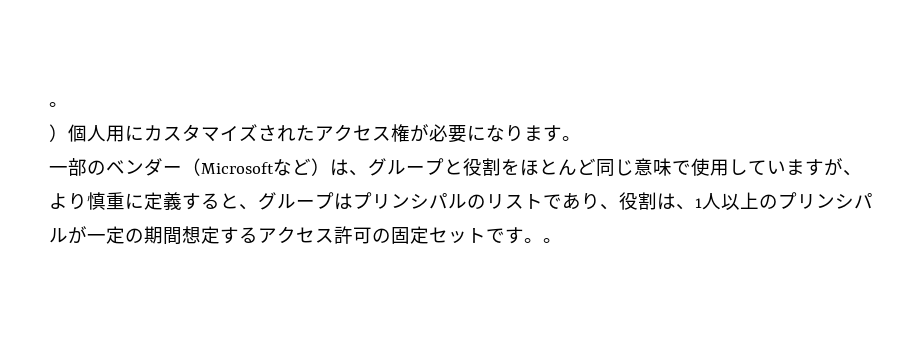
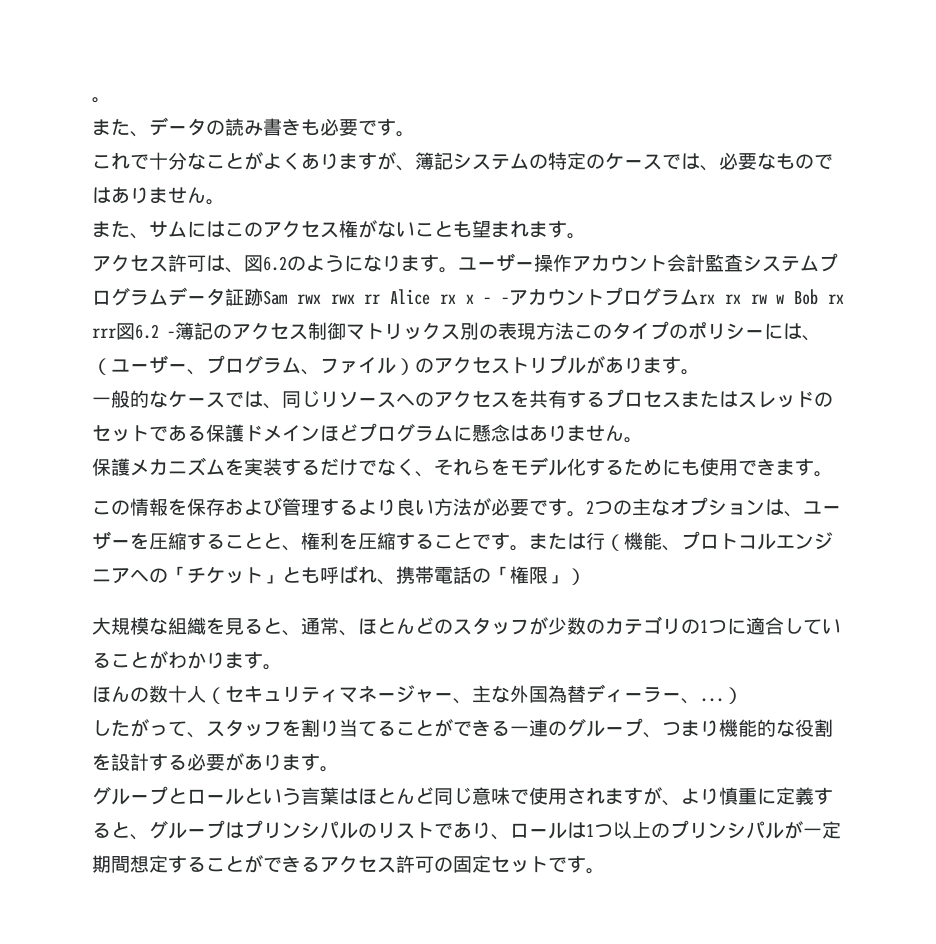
[49,102,68,107] [49,124,581,143] [49,158,520,176] 。 // ）個人用にカスタマイズされたアクセス権が必要になります。 // 一部のベンダー（Microsoftなど）は、グループと役割を -> [92,97,111,103] [92,117,415,137] [92,152,833,171] [92,187,225,205] [92,220,586,239] [92,253,838,273] [92,287,844,306] [92,321,821,341] [92,355,700,375] [92,389,833,409] [92,423,643,443] [92,457,833,477] [92,497,841,517] [92,531,833,551] [92,565,586,585] [92,616,841,636] [92,651,282,670] [92,684,743,704] [92,718,833,738] [92,753,339,772] [92,786,358,805] 。 // また、データの読み書きも必要です。 // これで十分なことがよくありますが、簿記システムの特定のケースでは、必要なものではありません。 // また、サムにはこのアクセス権がないことも望まれます。 // アクセス許可は、図6.2のようになります。ユーザー操作アカウント会計監査システムプログラムデータ証跡Sam rwx rwx rr Alice rx x – –アカウントプログラムrx rx rw w Bob rx rrr図6.2 –簿記のアクセス制御マトリックス別の表現方法このタイプのポリシーには、（ユーザー、プログラム、ファイル）のアクセストリプルがあります。 // 一般的なケースでは、同じリソースへのアクセスを共有するプロセスまたはスレッドのセットである保護ドメインほどプログラムに懸念はありません。 // 保護メカニズムを実装するだけでなく、それらをモデル化するためにも使用できます。 // この情報を保存および管理するより良い方法が必要です。2つの主なオプションは、ユーザーを圧縮することと、権利を圧縮することです。または行（機能、プロトコルエンジニアへの「チケット」とも呼ばれ、携帯電話の「権限」） // 大規模な組織を見ると、通常、ほとんどのスタッフが少数のカテゴリの1つに適合していることがわかります。 // ほんの数十人（セキュリティマネージャー、主な外国為替ディーラー、...） // したがって、スタッフを割り当てることができる一連のグループ、つまり機能的な役割を設計する必要があります。 // グループとロールという言葉は
[729,159,786,175] してい -> [567,787,605,805] され
[619,192,721,210] 役割は、1人 -> [510,822,613,839] ロールは1つ
[125,228,144,243] の -> (841, 830) none
(258, 235) none -> [206,855,320,873] ことができる
[543,238,562,243] 。 -> (605, 871) none

